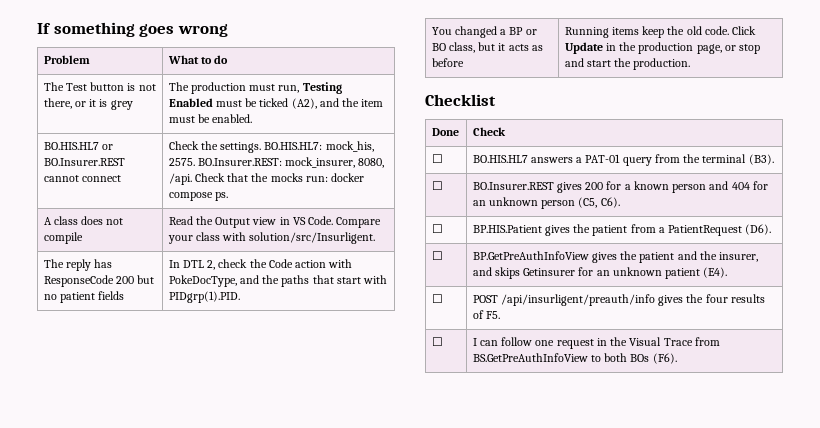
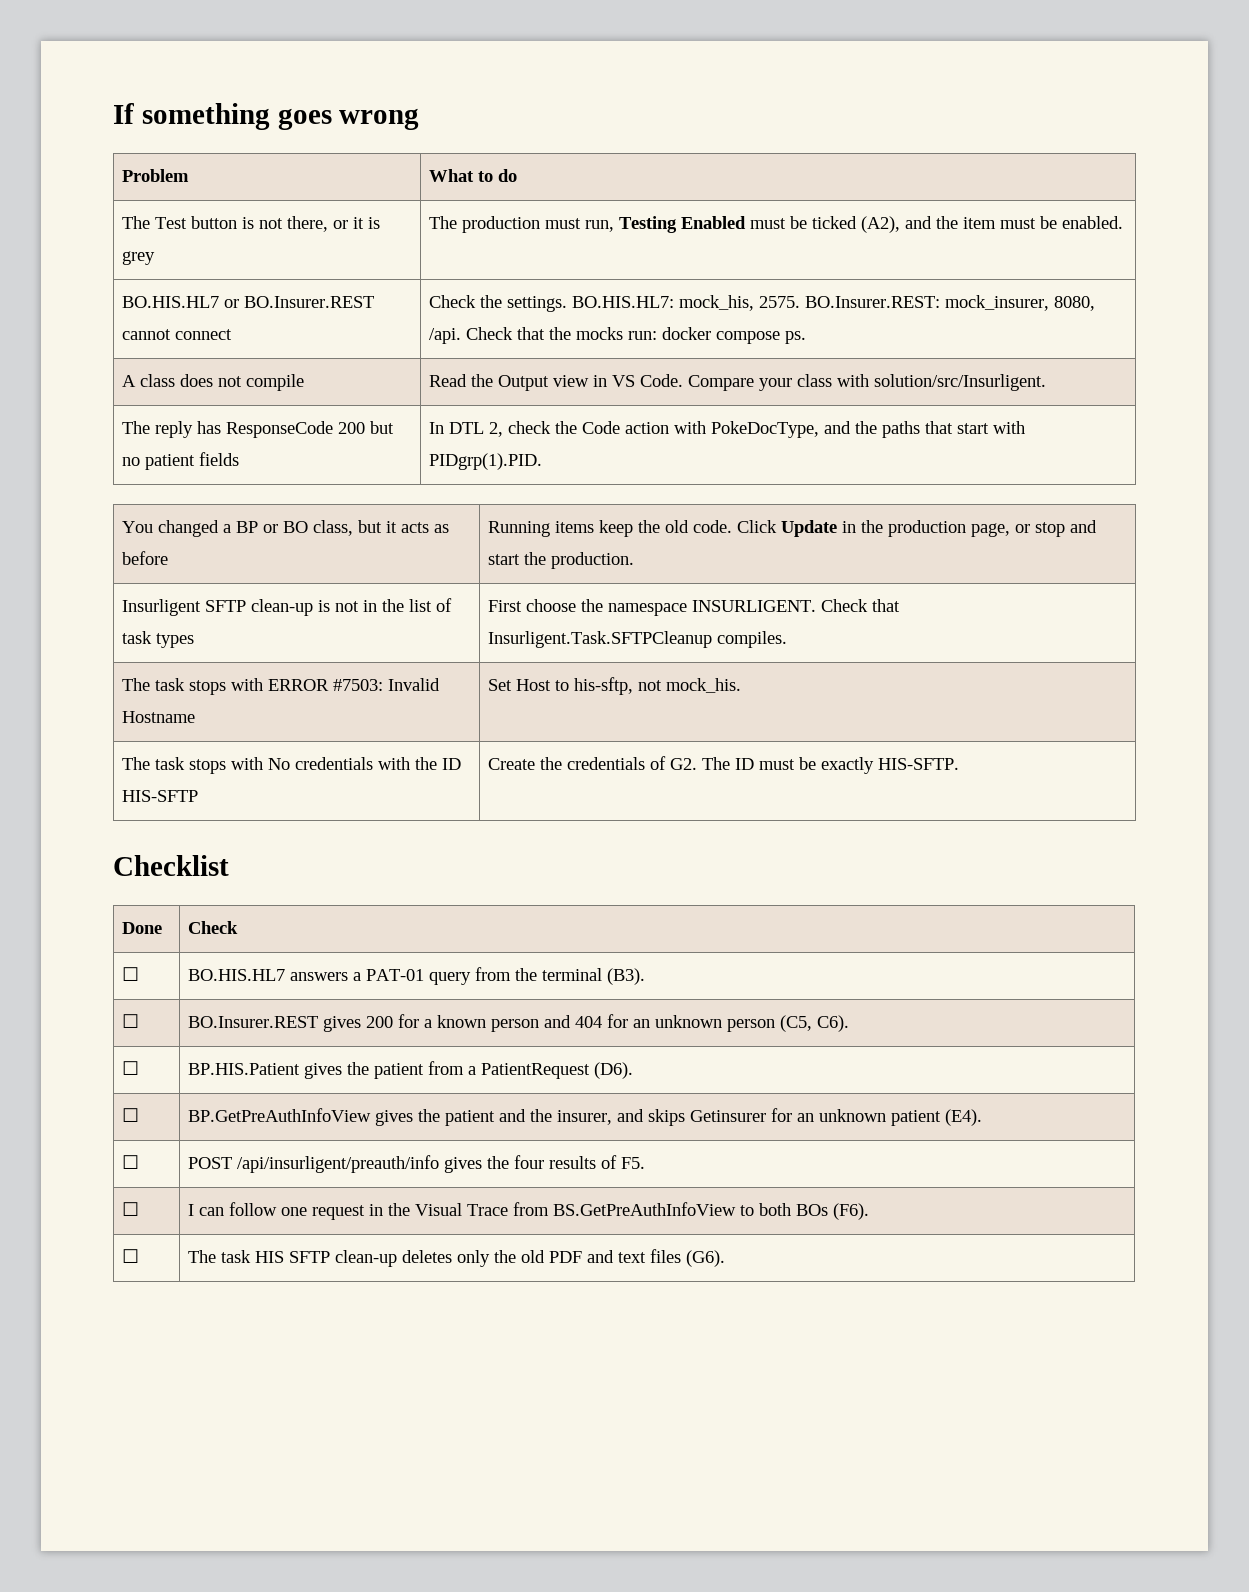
(691, 64) none -> [121,598,452,616] [121,631,194,648] [487,599,900,616] [487,631,787,648] [121,678,440,695] [121,711,195,723] [487,677,741,695] [121,757,461,774] [121,790,198,802] [487,756,959,774] // Insurligent SFTP clean-up is not in the list of task types | First choose the namespace INSURLIGENT. Check that Insurligent.Task.SFTPCleanup compiles. // The task stops with ERROR #7503: Invalid Hostname | Set Host to his-sftp, not mock_his. // The task stops with No credentials with the ID HIS-SFTP | Create the credentials of G2. The ID must be exactly HIS-SFTP.
(677, 358) none -> [121,1249,139,1263] [187,1249,725,1267] // ☐ | The task HIS SFTP clean-up deletes only the old PDF and text files (G6).

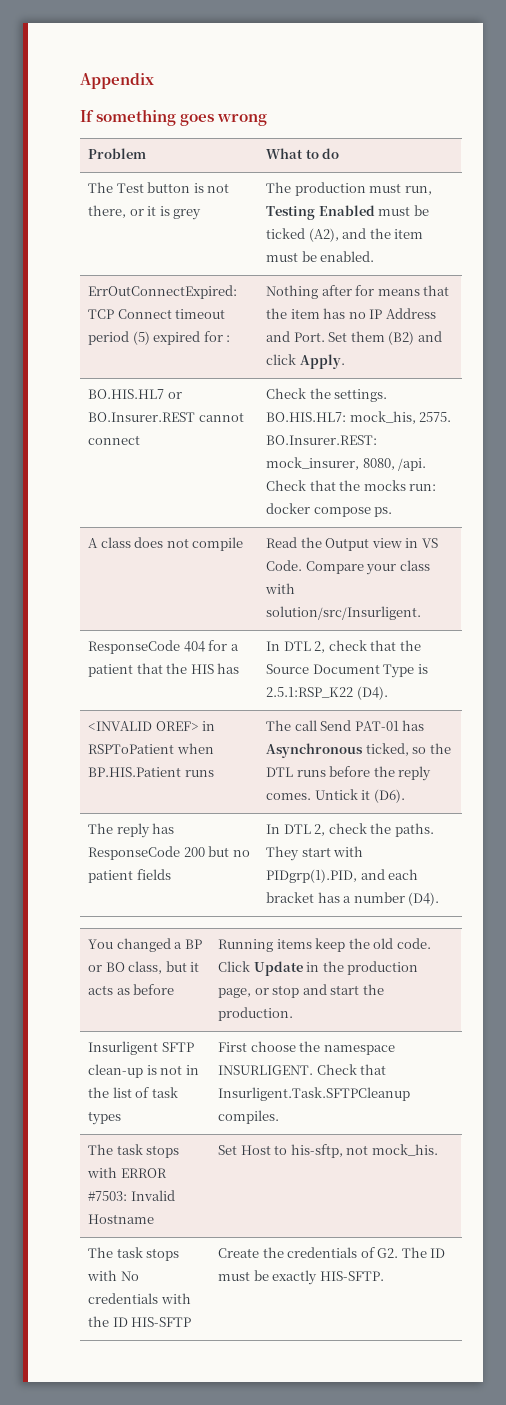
(113, 113) none -> [80,73,154,89] Appendix //
(1123, 222) none -> [88,285,238,299] [88,309,226,319] [88,331,231,345] [266,285,450,299] [266,308,436,319] [266,331,442,345] [266,354,345,369] // ErrOutConnectExpired: TCP Connect timeout period (5) expired for : | Nothing after for means that the item has no IP Address and Port. Set them (B2) and click Apply.
(1046, 382) none -> [88,640,239,654] [88,663,240,677] [266,640,421,653] [266,664,428,678] [266,686,388,700] [88,721,216,731] [88,743,214,754] [88,767,214,777] [266,720,425,731] [266,743,451,758] [266,766,432,781] [266,789,405,803] // ResponseCode 404 for a patient that the HIS has | In DTL 2, check that the Source Document Type is 2.5.1:RSP_K22 (D4). // <INVALID OREF> in RSPToPatient when BP.HIS.Patient runs | The call Send PAT-01 has Asynchronous ticked, so the DTL runs before the reply comes. Untick it (D6).
[581,421,1025,438] [428,453,542,470] Code action with PokeDocType, and the paths that start with PIDgrp(1).PID. -> [394,823,434,837] [266,846,364,861] [266,869,419,883] [266,892,440,906] paths. They start with PIDgrp(1).PID, and each bracket has a number (D4).
[113,855,229,876] [121,922,162,934] [187,921,238,934] [121,967,139,981] [187,967,645,985] [121,1014,139,1028] [187,1014,849,1032] [121,1061,139,1075] [187,1061,633,1079] [121,1108,139,1122] [187,1108,982,1126] [121,1155,139,1169] [187,1155,645,1173] [121,1202,139,1216] [187,1202,869,1220] [121,1249,139,1263] [187,1249,725,1267] // Checklist // Done | Check // ☐ | BO.HIS.HL7 answers a PAT-01 query from the terminal (B3). // ☐ | BO.Insurer.REST gives 200 for a known person and 404 for an unknown person (C5, C6). // ☐ | BP.HIS.Patient gives the patient from a PatientRequest (D6). // ☐ | BP.GetPreAuthInfoView gives the patient and the insurer, and skips Getinsurer for an unknown patient (E4). // ☐ | POST /api/insurligent/preauth/info gives the four results of F5. // ☐ | I can follow one request in the Visual Trace from BS.GetPreAuthInfoView to both BOs (F6). // ☐ | The task HIS SFTP clean-up deletes only the old PDF and text files (G6). -> (384, 1276) none

